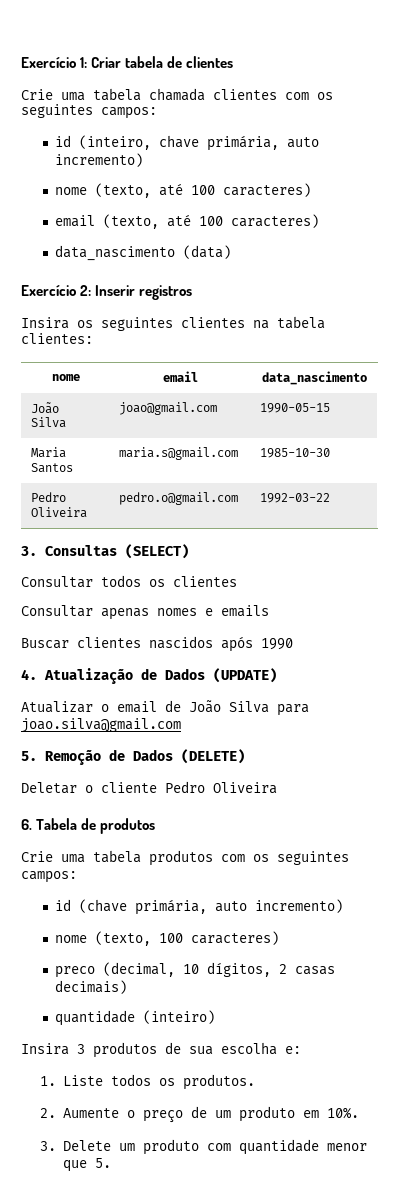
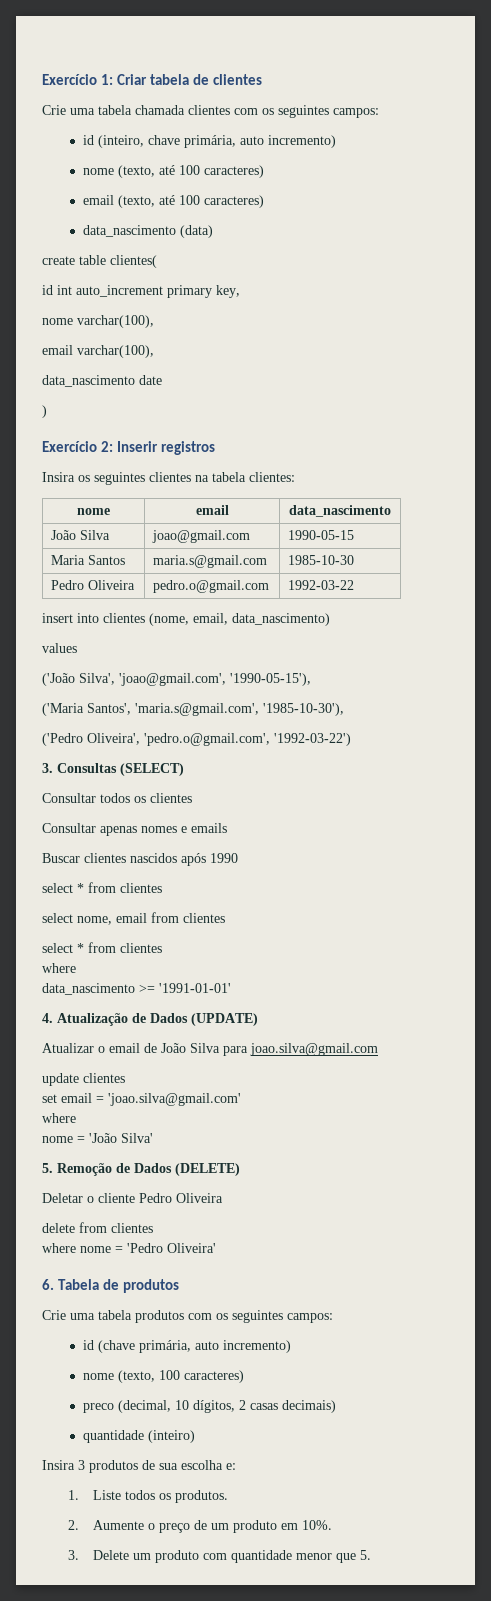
(232, 252) none -> [42,255,157,268] [42,285,240,298] [42,315,154,328] [42,345,154,358] [42,375,162,387] [42,405,47,418] // create table clientes( // id int auto_increment primary key, // nome varchar(100), // email varchar(100), // data_nascimento date // )
(331, 498) none -> [42,613,330,626] [42,643,77,653] [42,673,311,686] [42,703,344,716] [42,733,351,746] // insert into clientes (nome, email, data_nascimento) // values // ('João Silva', 'joao@gmail.com', '1990-05-15'), // ('Maria Santos', 'maria.s@gmail.com', '1985-10-30'), // ('Pedro Oliveira', 'pedro.o@gmail.com', '1992-03-22')
(293, 644) none -> [42,882,162,893] [42,912,225,925] [42,942,162,953] [42,963,76,973] [42,983,231,995] // select * from clientes // select nome, email from clientes // select * from clientes // where // data_nascimento >= '1991-01-01'
(181, 725) none -> [42,1073,125,1086] [42,1093,241,1106] [42,1113,76,1123] [42,1133,153,1143] // update clientes // set email = 'joao.silva@gmail.com' // where // nome = 'João Silva'
(277, 788) none -> [42,1222,153,1233] [42,1243,216,1253] // delete from clientes // where nome = 'Pedro Oliveira'

